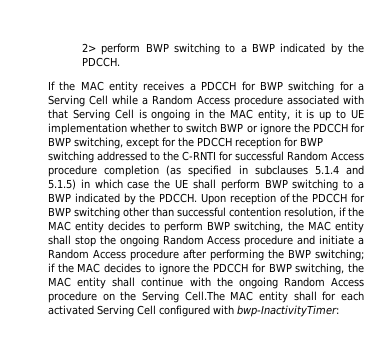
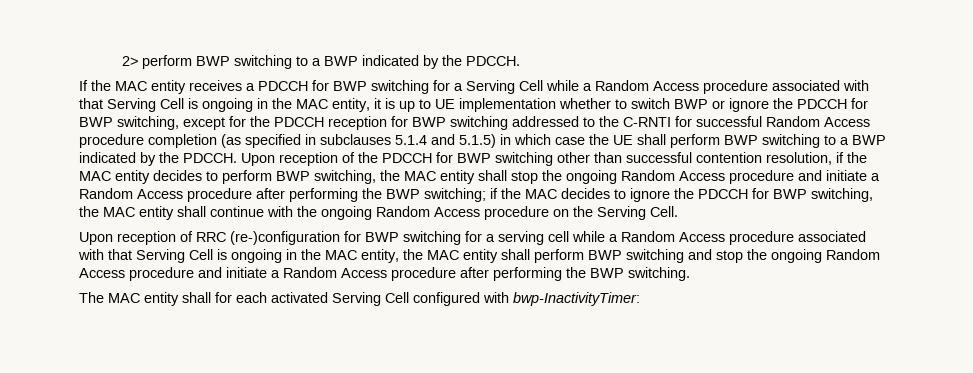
[184,291,225,301] Cell.The -> [650,206,678,217] [79,231,866,245] [78,249,880,263] [79,267,690,281] [79,292,104,303] Cell. // Upon reception of RRC (re-)configuration for BWP switching for a serving cell while a Random Access procedure associated with that Serving Cell is ongoing in the MAC entity, the MAC entity shall perform BWP switching and stop the ongoing Random Access procedure and initiate a Random Access procedure after performing the BWP switching. // The

